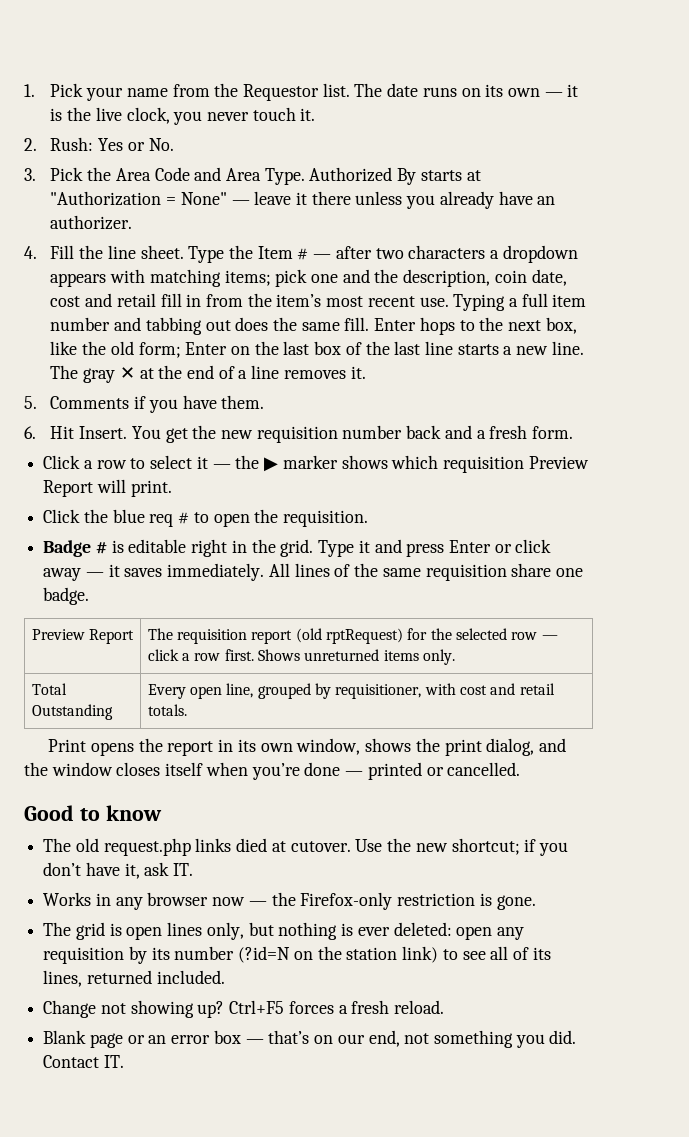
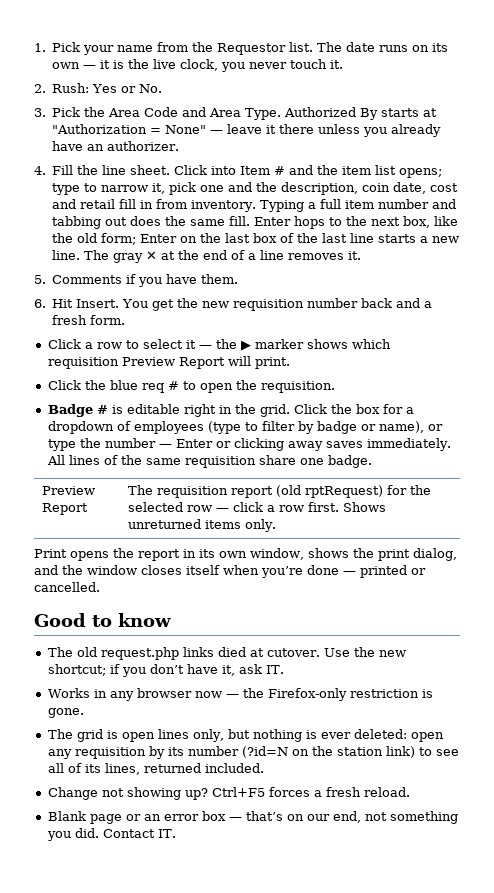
[188,245,578,263] [50,269,271,287] Type the Item # — after two characters a dropdown appears with matching items; -> [174,165,443,178] [52,183,166,195] Click into Item # and the item list opens; type to narrow it,
[247,293,449,307] the item’s most recent use. -> [191,200,257,212] inventory.
[318,539,552,557] [43,564,120,581] Type it and press Enter or click away — it -> [293,404,414,414] [47,421,443,434] [47,438,323,451] Click the box for a dropdown of employees (type to filter by badge or name), or type the number — Enter or clicking away
[31,683,67,695] [31,704,113,720] [147,683,555,699] [147,704,187,716] // Total Outstanding | Every open line, grouped by requisitioner, with cost and retail totals. -> (276, 525) none

